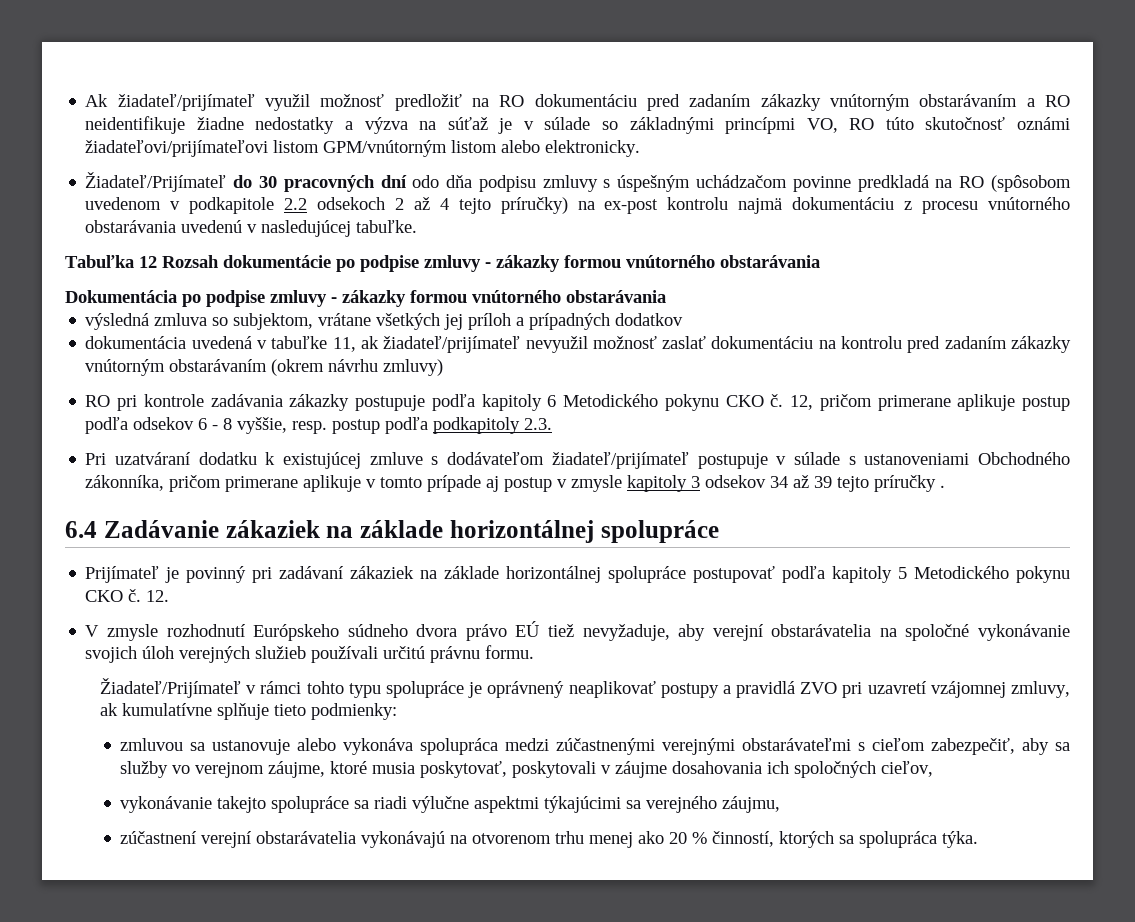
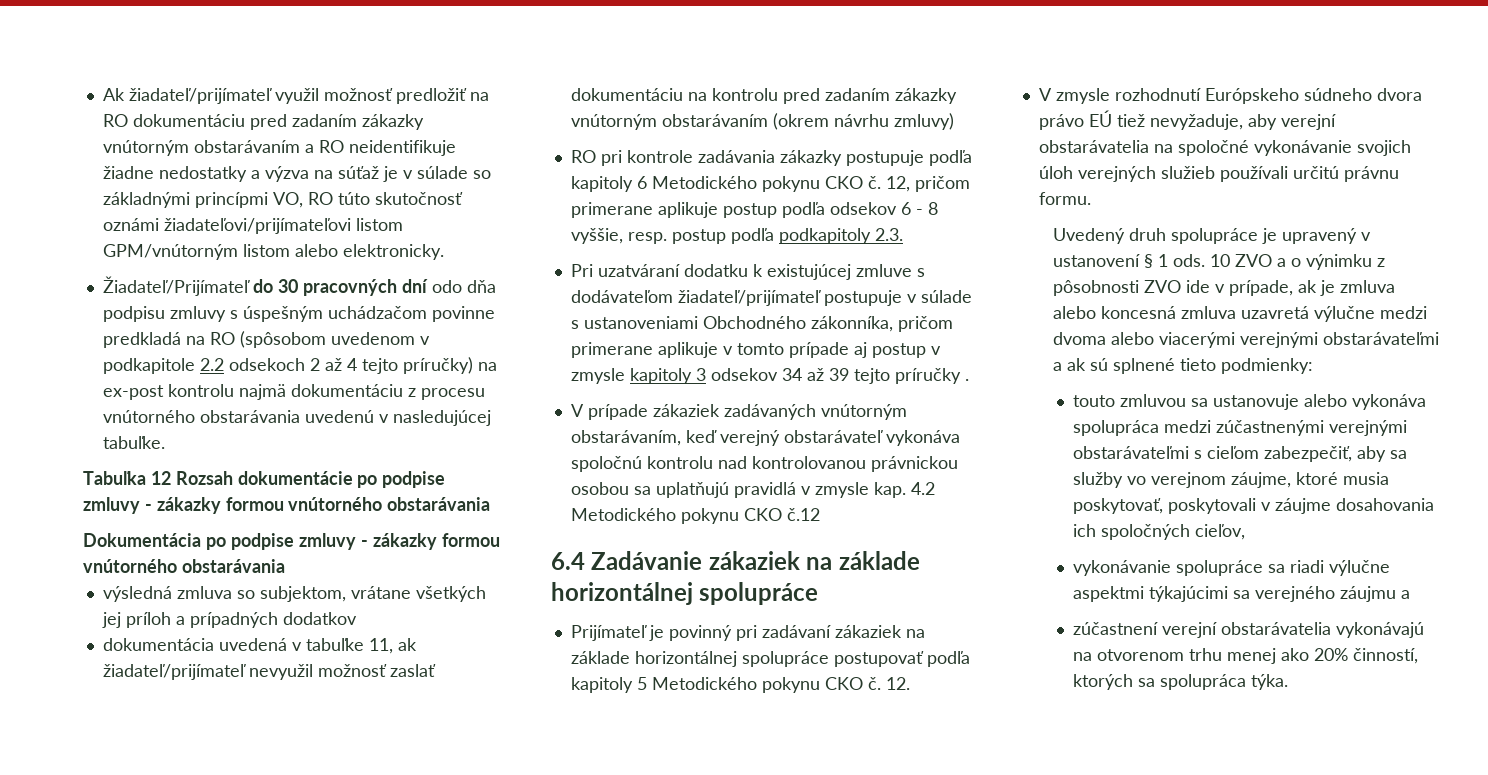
(946, 486) none -> [570,404,907,420] [570,430,960,446] [570,456,958,472] [570,482,935,498] [570,508,820,524] // V prípade zákaziek zadávaných vnútorným obstarávaním, keď verejný obstarávateľ vykonáva spoločnú kontrolu nad kontrolovanou právnickou osobou sa uplatňujú pravidlá v zmysle kap. 4.2 Metodického pokynu CKO č.12
[100,678,1070,698] [100,703,270,720] Žiadateľ/Prijímateľ v rámci tohto typu spolupráce je oprávnený neaplikovať postupy a pravidlá ZVO pri uzavretí vzájomnej zmluvy, ak kumulatívne splňuje -> [1053,228,1372,244] [1053,254,1386,270] [1053,280,1396,296] [1053,306,1428,322] [1053,332,1440,348] [1053,358,1176,374] Uvedený druh spolupráce je upravený v ustanovení § 1 ods. 10 ZVO a o výnimku z pôsobnosti ZVO ide v prípade, ak je zmluva alebo koncesná zmluva uzavretá výlučne medzi dvoma alebo viacerými verejnými obstarávateľmi a ak sú splnené
(398, 711) none -> [1073,395,1116,407] touto
[217,796,267,813] takejto -> (1172, 568) none
[722,796,781,813] záujmu, -> [1340,586,1411,602] záujmu a
[669,832,708,844] 20 % -> [1314,648,1349,661] 20%

